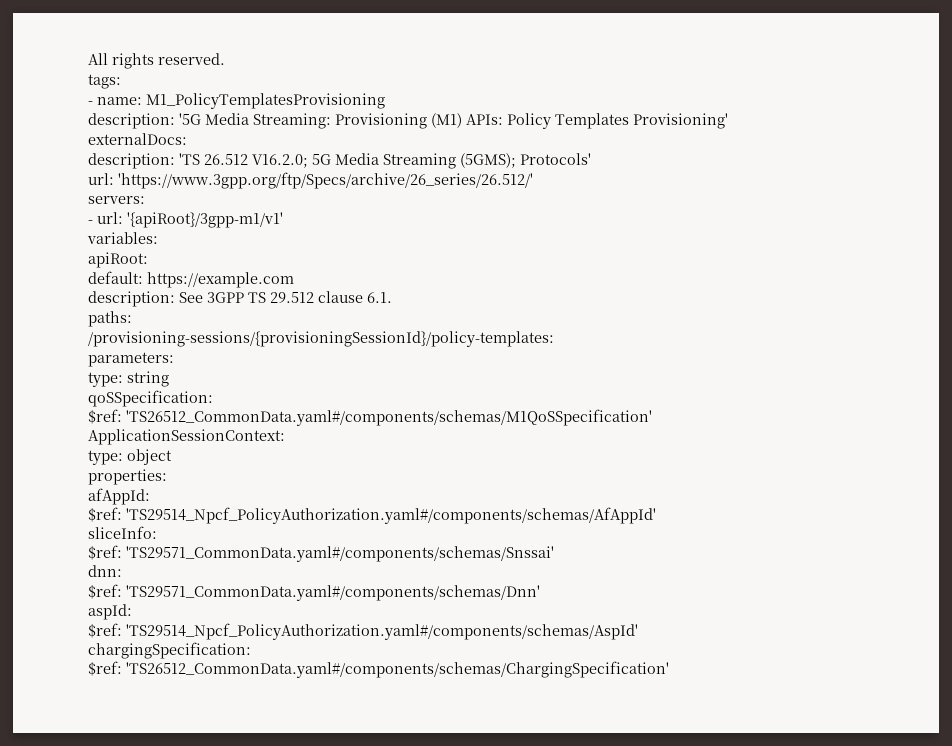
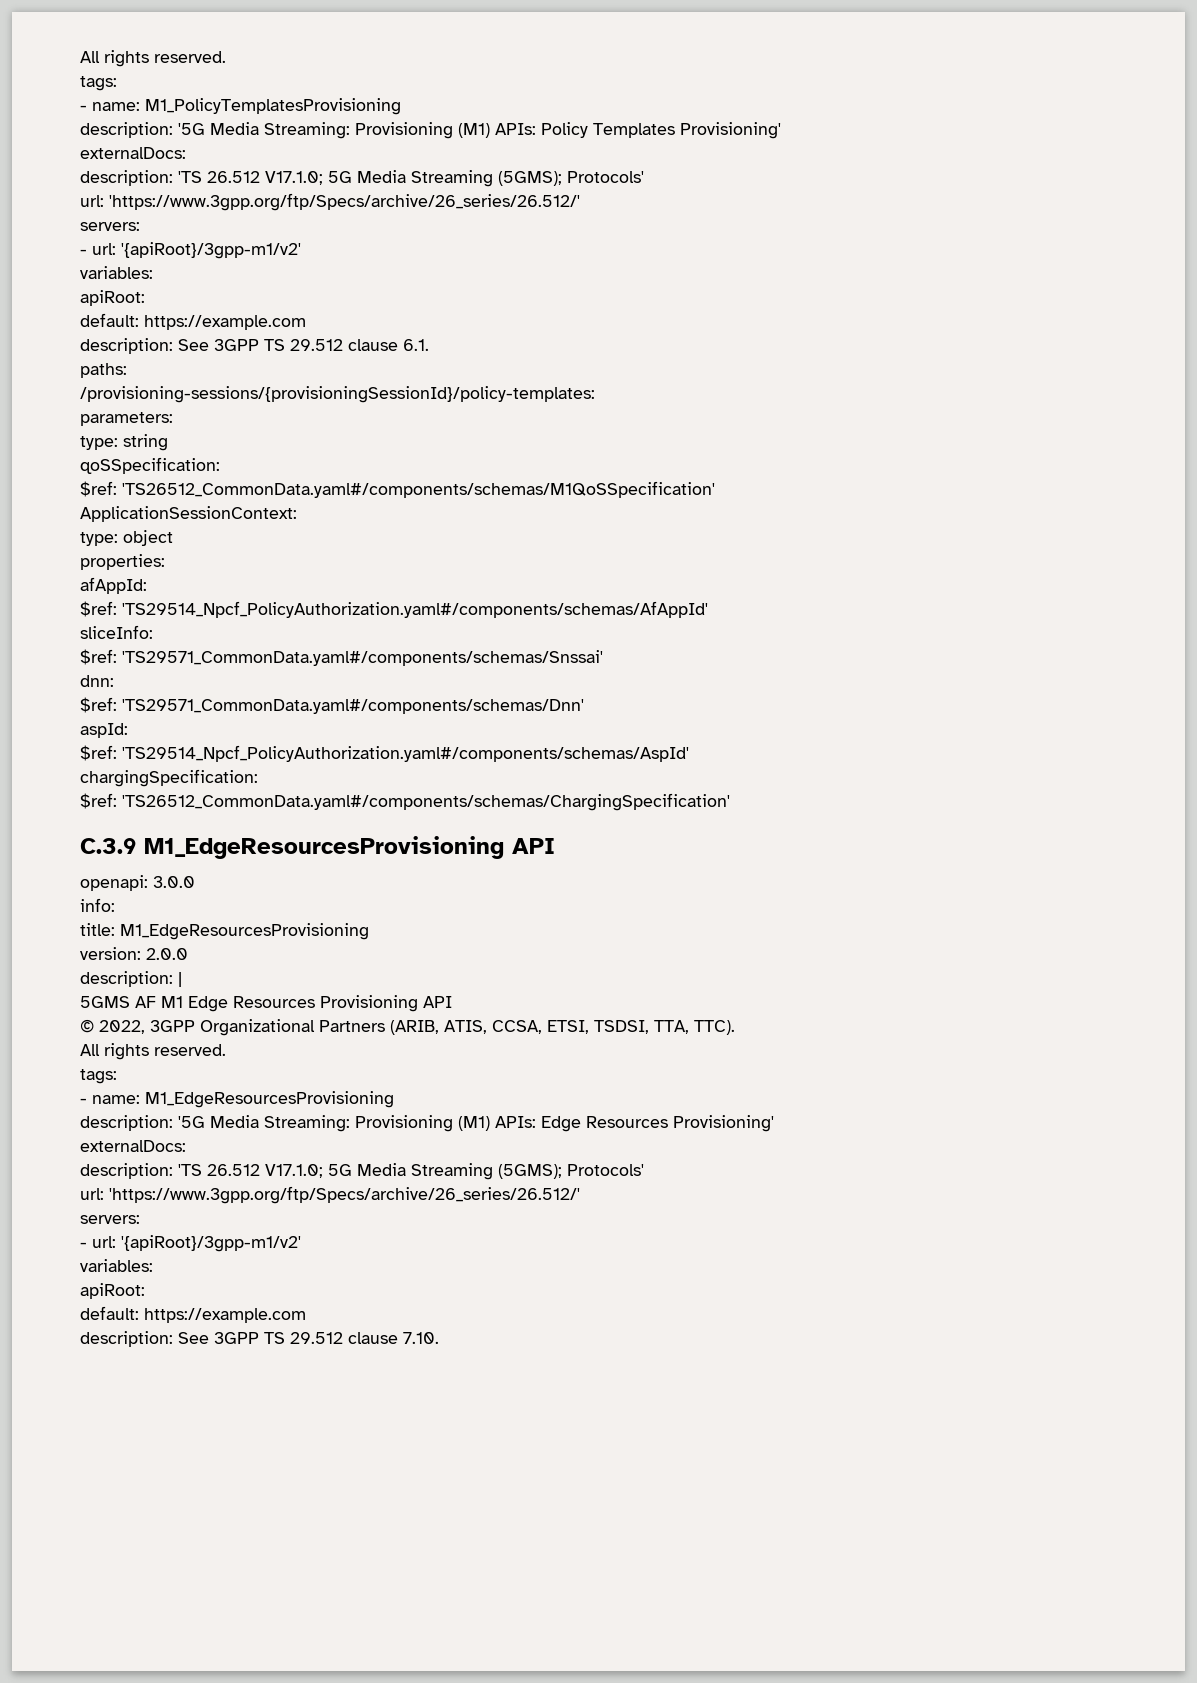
[252,154,308,168] V16.2.0; -> [265,171,323,185] V17.1.0;
[127,212,283,228] '{apiRoot}/3gpp-m1/v1' -> [121,242,301,259] '{apiRoot}/3gpp-m1/v2'
(669, 669) none -> [80,836,555,859] [80,875,195,891] [80,898,115,912] [80,923,369,940] [80,947,188,960] [80,971,182,987] [80,995,452,1012] [80,1019,735,1036] [80,1043,226,1060] [80,1069,117,1084] [80,1091,394,1108] [80,1115,774,1132] [80,1140,186,1152] [80,1163,644,1180] [80,1186,580,1204] [80,1215,140,1224] [80,1235,301,1252] [80,1259,153,1272] [80,1283,145,1299] [80,1306,306,1323] [80,1331,439,1347] // C.3.9 M1_EdgeResourcesProvisioning API // openapi: 3.0.0 // info: // title: M1_EdgeResourcesProvisioning // version: 2.0.0 // description: | // 5GMS AF M1 Edge Resources Provisioning API // © 2022, 3GPP Organizational Partners (ARIB, ATIS, CCSA, ETSI, TSDSI, TTA, TTC). // All rights reserved. // tags: // - name: M1_EdgeResourcesProvisioning // description: '5G Media Streaming: Provisioning (M1) APIs: Edge Resources Provisioning' // externalDocs: // description: 'TS 26.512 V17.1.0; 5G Media Streaming (5GMS); Protocols' // url: 'https://www.3gpp.org/ftp/Specs/archive/26_series/26.512/' // servers: // - url: '{apiRoot}/3gpp-m1/v2' // variables: // apiRoot: // default: https://example.com // description: See 3GPP TS 29.512 clause 7.10.

